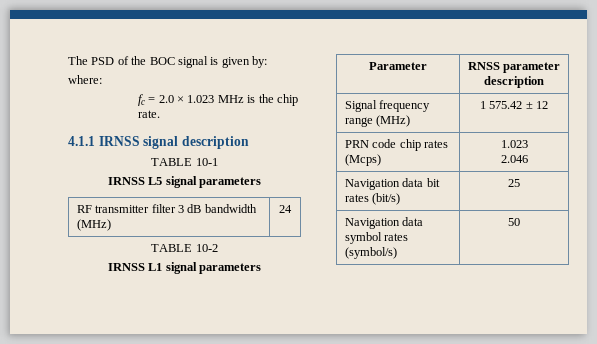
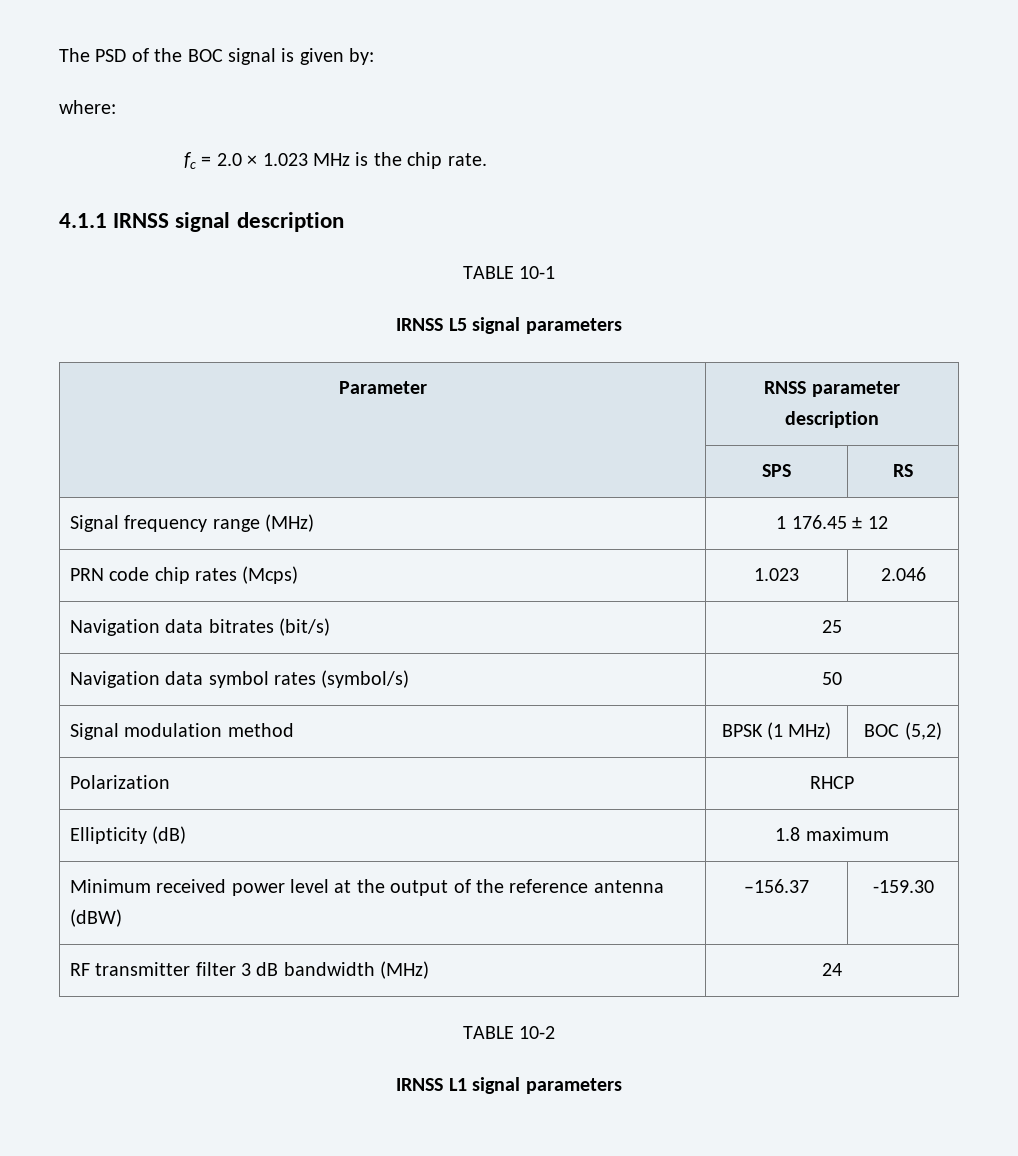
(262, 182) none -> [338,381,427,394] [764,381,900,397] [785,411,879,428] [762,464,791,477] [893,464,913,477] [69,514,314,532] [776,515,888,529] [69,566,299,584] [754,568,799,581] [880,567,926,581] [69,618,330,636] [822,620,842,633] [69,670,410,688] [822,672,842,685] [69,723,294,740] [721,722,832,740] [864,722,942,740] [69,775,170,789] [810,776,854,789] [69,826,187,844] [775,827,889,841] [69,879,664,896] [69,909,122,927] [744,879,809,893] [872,880,934,893] // Parameter | RNSS parameter description // | SPS | RS // Signal frequency range (MHz) | 1 176.45 ± 12 // PRN code chip rates (Mcps) | 1.023 | 2.046 // Navigation data bitrates (bit/s) | 25 // Navigation data symbol rates (symbol/s) | 50 // Signal modulation method | BPSK (1 MHz) | BOC (5,2) // Polarization | RHCP // Ellipticity (dB) | 1.8 maximum // Minimum received power level at the output of the reference antenna (dBW) | –156.37 | -159.30
[369,62,427,70] [467,62,561,73] [484,76,544,88] [344,100,431,112] [344,115,411,127] [479,101,549,109] [344,139,448,151] [344,154,381,166] [500,140,528,148] [500,155,528,163] [344,178,440,190] [344,193,401,205] [508,179,520,187] [344,217,424,229] [344,232,409,244] [344,247,397,259] [508,218,520,226] // Parameter | RNSS parameter description // Signal frequency range (MHz) | 1 575.42 ± 12 // PRN code chip rates (Mcps) | 1.023 // 2.046 // Navigation data bit rates (bit/s) | 25 // Navigation data symbol rates (symbol/s) | 50 -> (622, 1086) none

